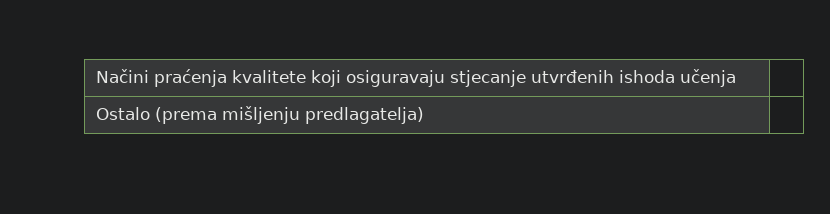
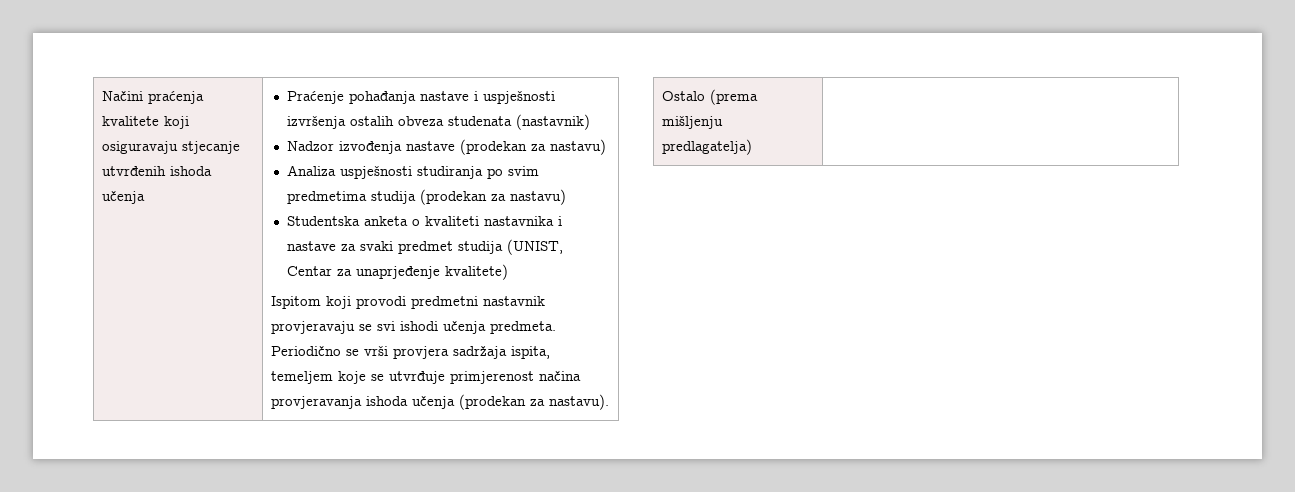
(737, 78) none -> [287,91,556,104] [287,114,591,130] [287,139,607,155] [287,165,540,179] [287,189,567,205] [287,216,563,226] [287,239,564,255] [287,264,509,280] [271,296,546,309] [271,321,557,334] [271,346,551,359] [271,371,582,384] [271,394,610,410] Praćenje pohađanja nastave i uspješnosti izvršenja ostalih obveza studenata (nastavnik) // Nadzor izvođenja nastave (prodekan za nastavu) // Analiza uspješnosti studiranja po svim predmetima studija (prodekan za nastavu) // Studentska anketa o kvaliteti nastavnika i nastave za svaki predmet studija (UNIST, Centar za unaprjeđenje kvalitete) // Ispitom koji provodi predmetni nastavnik provjeravaju se svi ishodi učenja predmeta. Periodično se vrši provjera sadržaja ispita, temeljem koje se utvrđuje primjerenost načina provjeravanja ishoda učenja (prodekan za nastavu).

